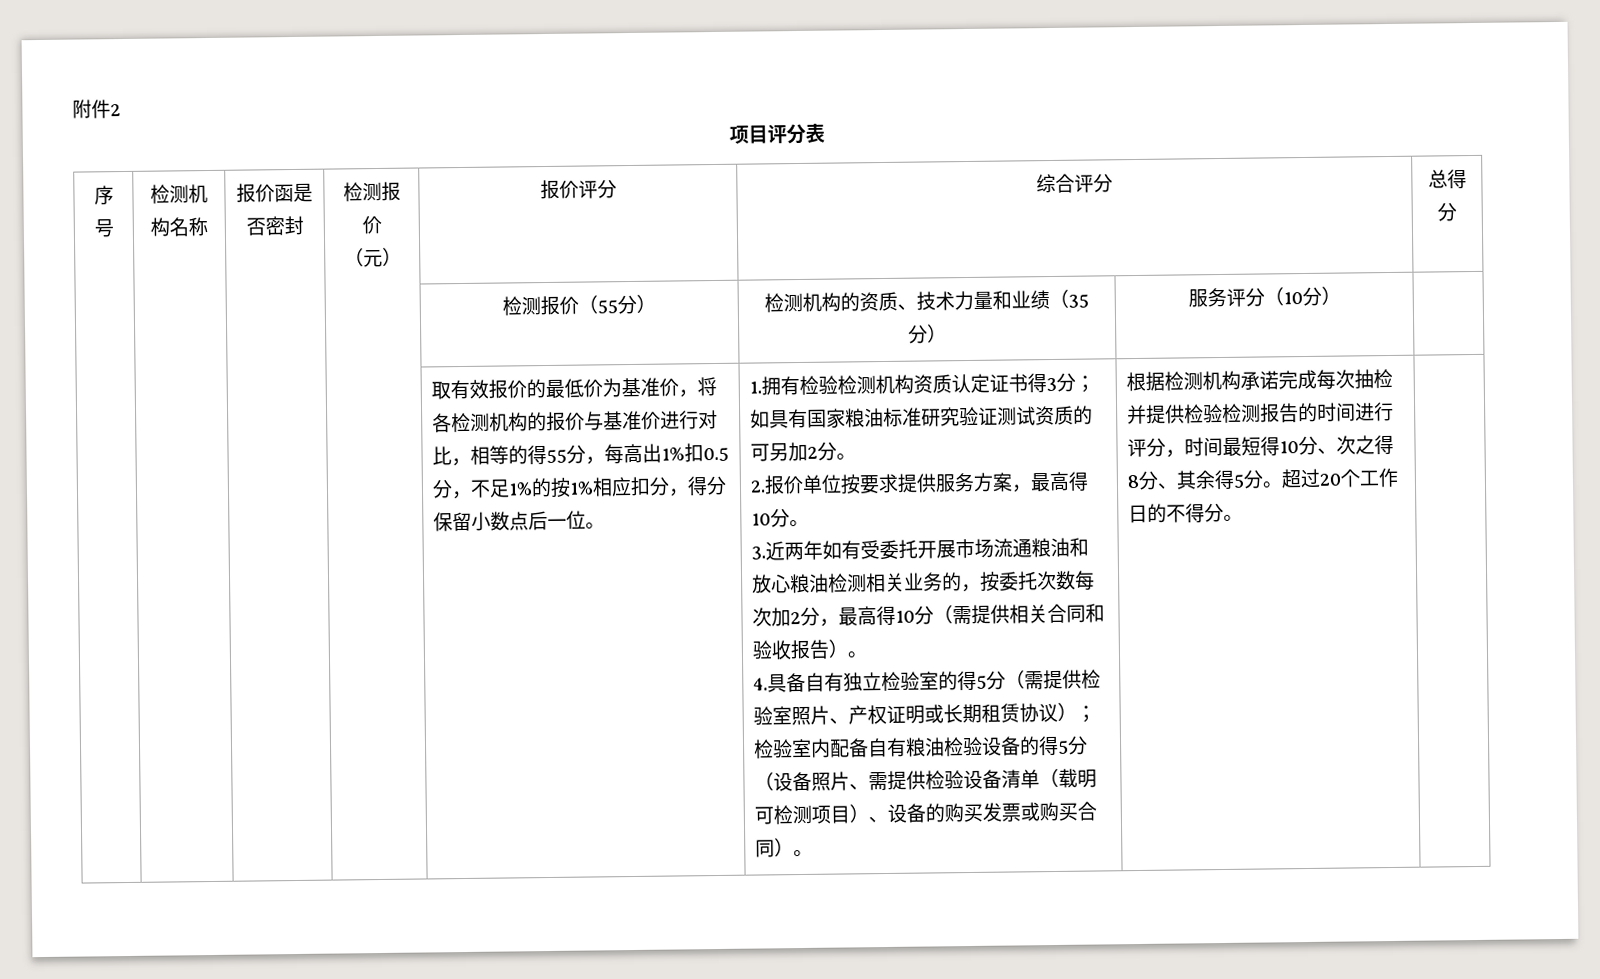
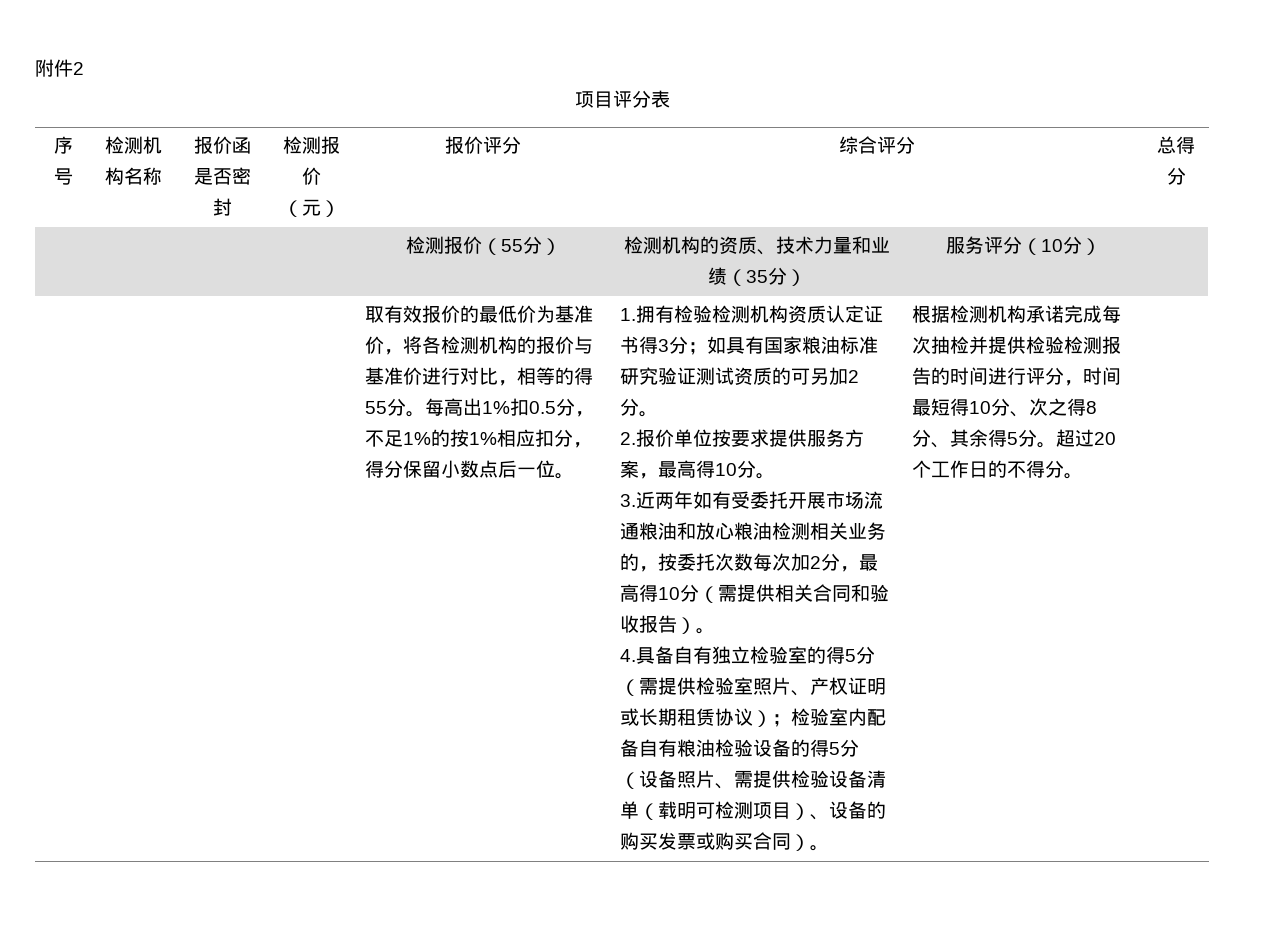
[585,456,606,465] ， -> [405,411,425,417] 。

